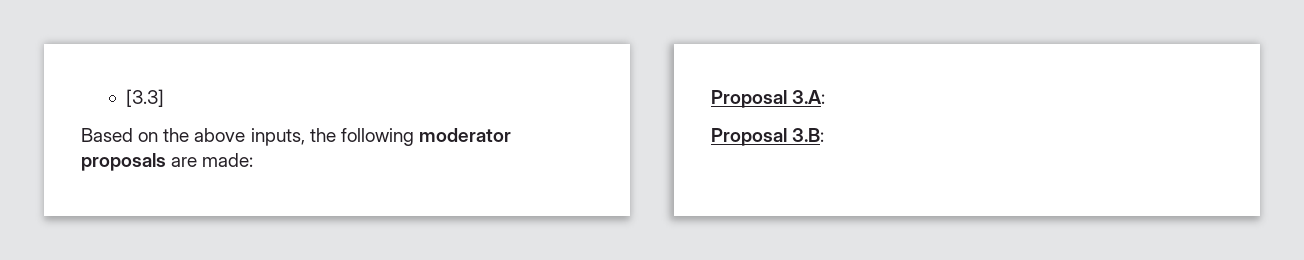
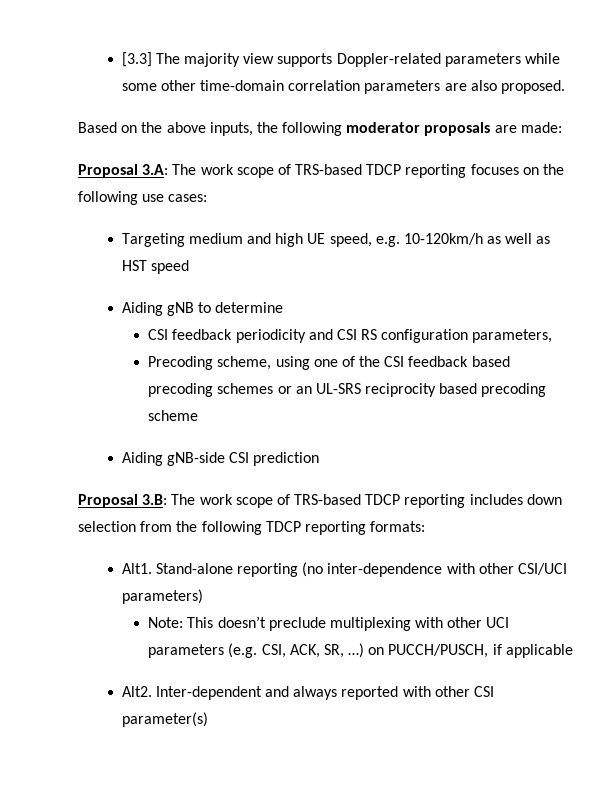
(164, 98) none -> [155,53,560,67] [121,80,565,94] The majority view supports Doppler-related parameters while some other time-domain correlation parameters are also proposed.
[711,128,825,146] // Proposal 3.B: -> [172,164,565,178] [78,191,208,205] [121,233,551,247] [121,260,189,274] [121,302,284,316] [148,329,553,343] [148,356,510,370] [148,383,547,397] [148,410,199,421] [121,452,320,466] [78,494,562,508] [78,521,426,535] [121,562,567,577] [121,589,203,604] [148,616,510,631] [148,643,573,658] [121,686,494,700] [121,712,208,727] The work scope of TRS-based TDCP reporting focuses on the following use cases: // Targeting medium and high UE speed, e.g. 10-120km/h as well as HST speed // Aiding gNB to determine // CSI feedback periodicity and CSI RS configuration parameters, // Precoding scheme, using one of the CSI feedback based precoding schemes or an UL-SRS reciprocity based precoding scheme // Aiding gNB-side CSI prediction // Proposal 3.B: The work scope of TRS-based TDCP reporting includes down selection from the following TDCP reporting formats: // Alt1. Stand-alone reporting (no inter-dependence with other CSI/UCI parameters) // Note: This doesn’t preclude multiplexing with other UCI parameters (e.g. CSI, ACK, SR, …) on PUCCH/PUSCH, if applicable // Alt2. Inter-dependent and always reported with other CSI parameter(s)

